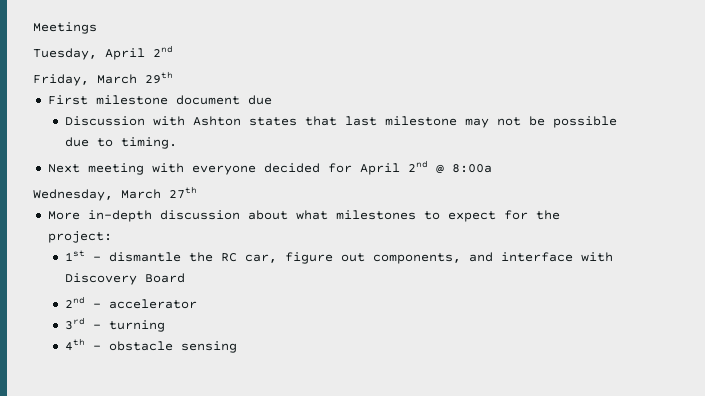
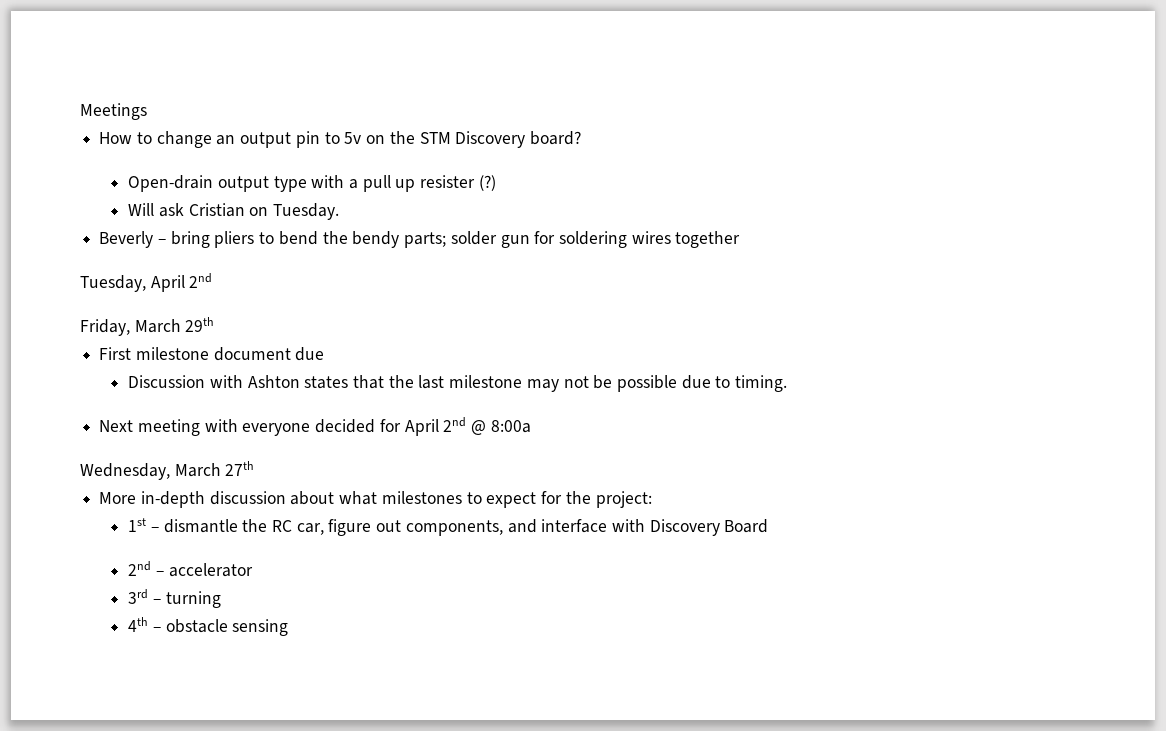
(97, 28) none -> [99,131,581,148] [128,175,496,192] [128,203,339,220] [99,231,741,248] // How to change an output pin to 5v on the STM Discovery board? // Open-drain output type with a pull up resister (?) // Will ask Cristian on Tuesday. // Beverly – bring pliers to bend the bendy parts; solder gun for soldering wires together
(338, 121) none -> [388,375,414,388] the

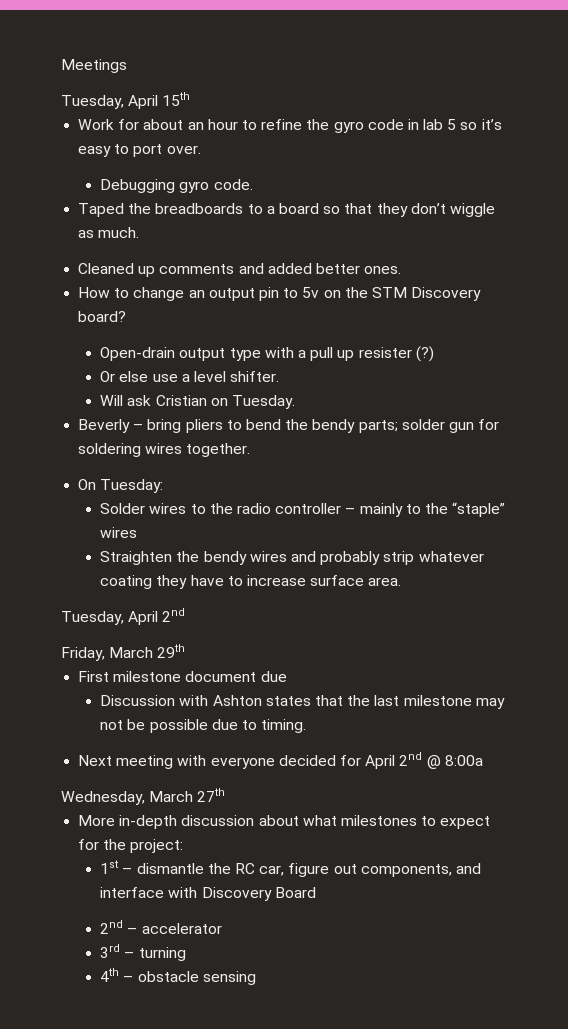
(147, 111) none -> [61,92,191,109] [78,119,502,133] [78,144,201,157] [100,179,253,193] [78,203,495,217] [78,227,140,238] [78,263,402,277] // Tuesday, April 15th // Work for about an hour to refine the gyro code in lab 5 so it’s easy to port over. // Debugging gyro code. // Taped the breadboards to a board so that they don’t wiggle as much. // Cleaned up comments and added better ones.
(496, 183) none -> [100,371,280,382] // Or else use a level shifter.
[675,231,741,248] together -> [186,443,251,457] [78,479,164,493] [100,502,506,517] [100,527,138,538] [100,551,484,565] [100,575,402,589] together. // On Tuesday: // Solder wires to the radio controller – mainly to the “staple” wires // Straighten the bendy wires and probably strip whatever coating they have to increase surface area.

